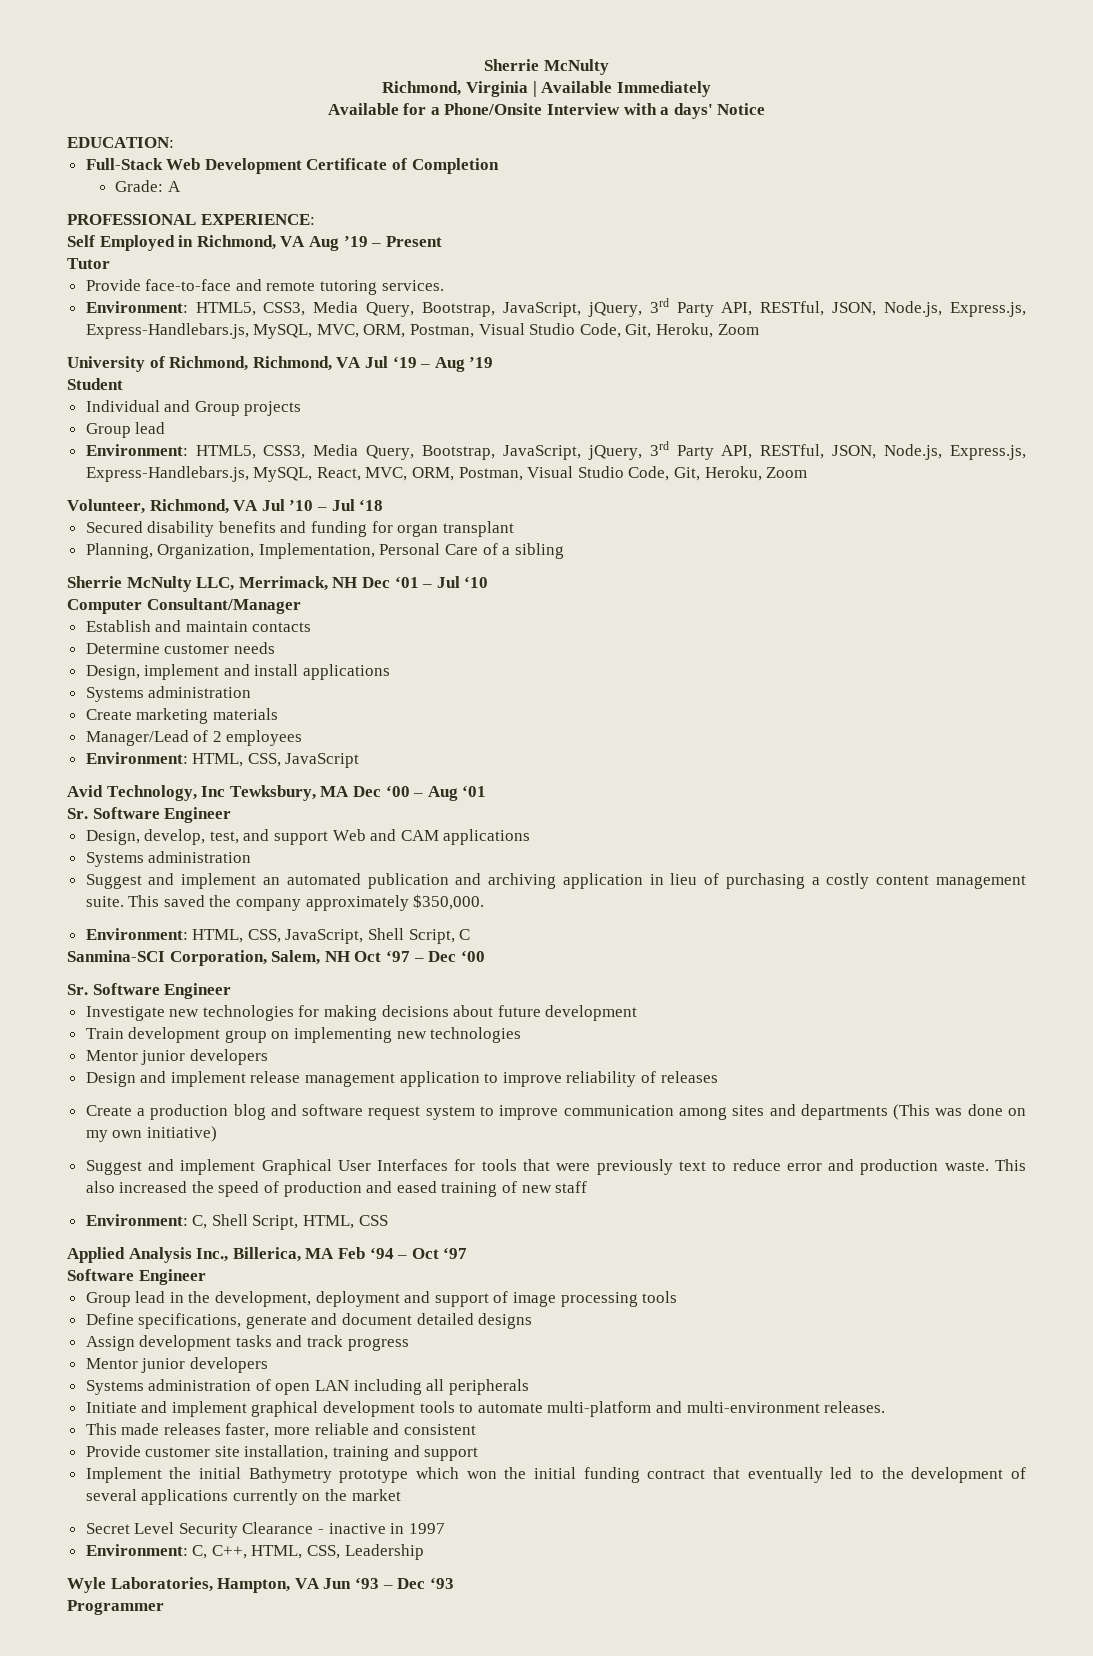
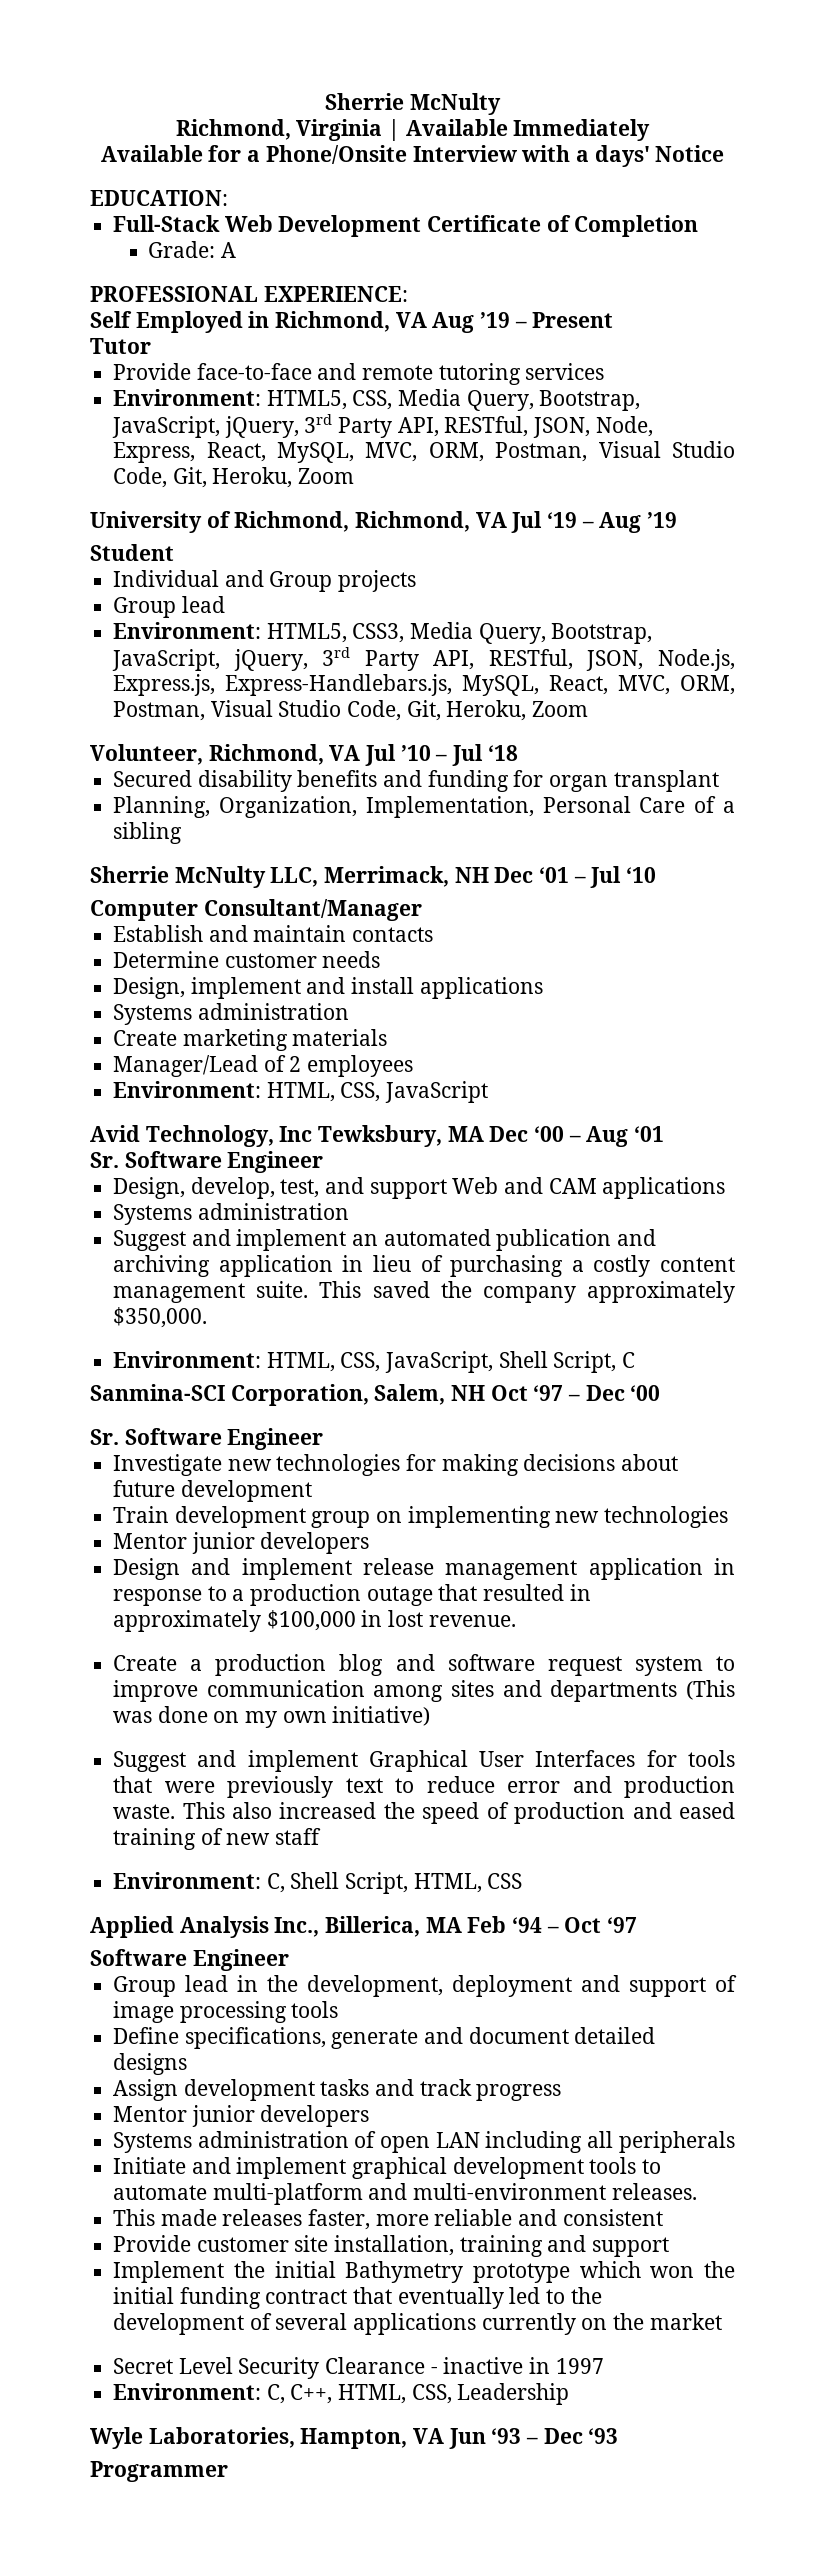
[381,280,444,291] [85,301,306,316] services. // Environment: HTML5, CSS3, -> [525,363,605,380] [113,389,393,410] services // Environment: HTML5, CSS,
[884,301,1026,317] [85,323,249,339] Node.js, Express.js, Express-Handlebars.js, -> [595,416,653,437] [113,442,266,463] Node, Express, React,
[484,1071,718,1087] to improve reliability of releases -> [714,1558,736,1575] [113,1584,591,1606] [113,1610,516,1632] in response to a production outage that resulted in approximately $100,000 in lost revenue.

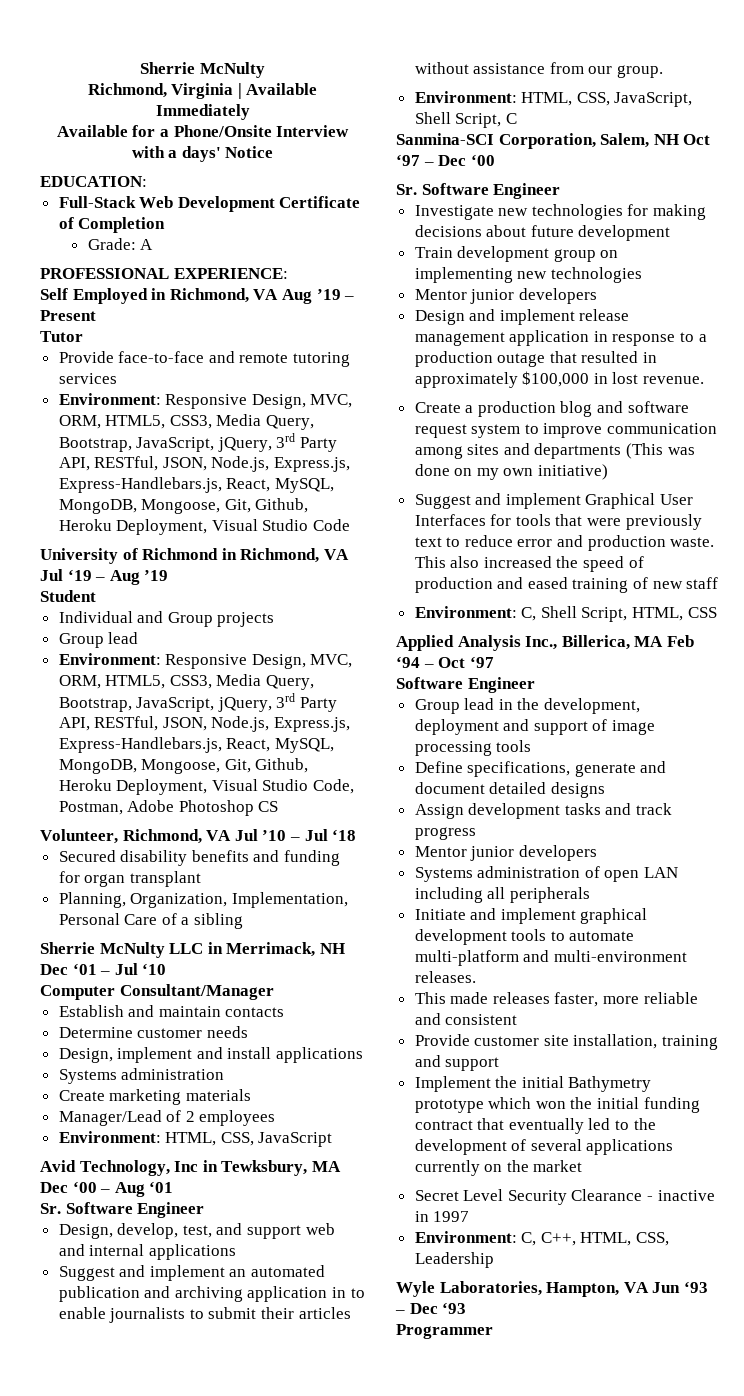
[266,390,393,410] HTML5, CSS, -> [165,394,353,409] [58,415,212,429] Responsive Design, MVC, ORM, HTML5, CSS3,
[595,416,653,437] [113,441,735,463] [113,467,355,488] Node, Express, React, MySQL, MVC, ORM, Postman, Visual Studio Code, Git, Heroku, Zoom -> [211,456,351,472] [58,477,334,493] [58,498,309,514] [58,519,351,535] Node.js, Express.js, Express-Handlebars.js, React, MySQL, MongoDB, Mongoose, Git, Github, Heroku Deployment, Visual Studio Code
[234,511,350,532] Richmond, -> [142,548,237,560] Richmond in
(262, 630) none -> [165,654,353,669] [58,675,101,689] Responsive Design, MVC, ORM,
[462,675,735,696] [113,700,589,721] MySQL, React, MVC, ORM, Postman, Visual Studio Code, Git, Heroku, Zoom -> [226,738,334,753] [58,758,309,774] [58,779,355,795] [58,800,279,816] React, MySQL, MongoDB, Mongoose, Git, Github, Heroku Deployment, Visual Studio Code, Postman, Adobe Photoshop CS
[270,867,319,887] LLC, -> [169,942,223,954] LLC in
(313, 1134) none -> [202,1160,218,1172] in
[452,1177,726,1199] [113,1203,349,1225] Web and CAM applications // Systems administration -> [305,1223,335,1235] [58,1244,236,1260] web and internal applications
[372,1255,735,1277] [113,1281,735,1303] [113,1307,208,1328] lieu of purchasing a costly content management suite. This saved the company approximately $350,000. -> [350,1288,365,1298] [58,1307,351,1323] [414,62,664,78] to enable journalists to submit their articles without assistance from our group.

